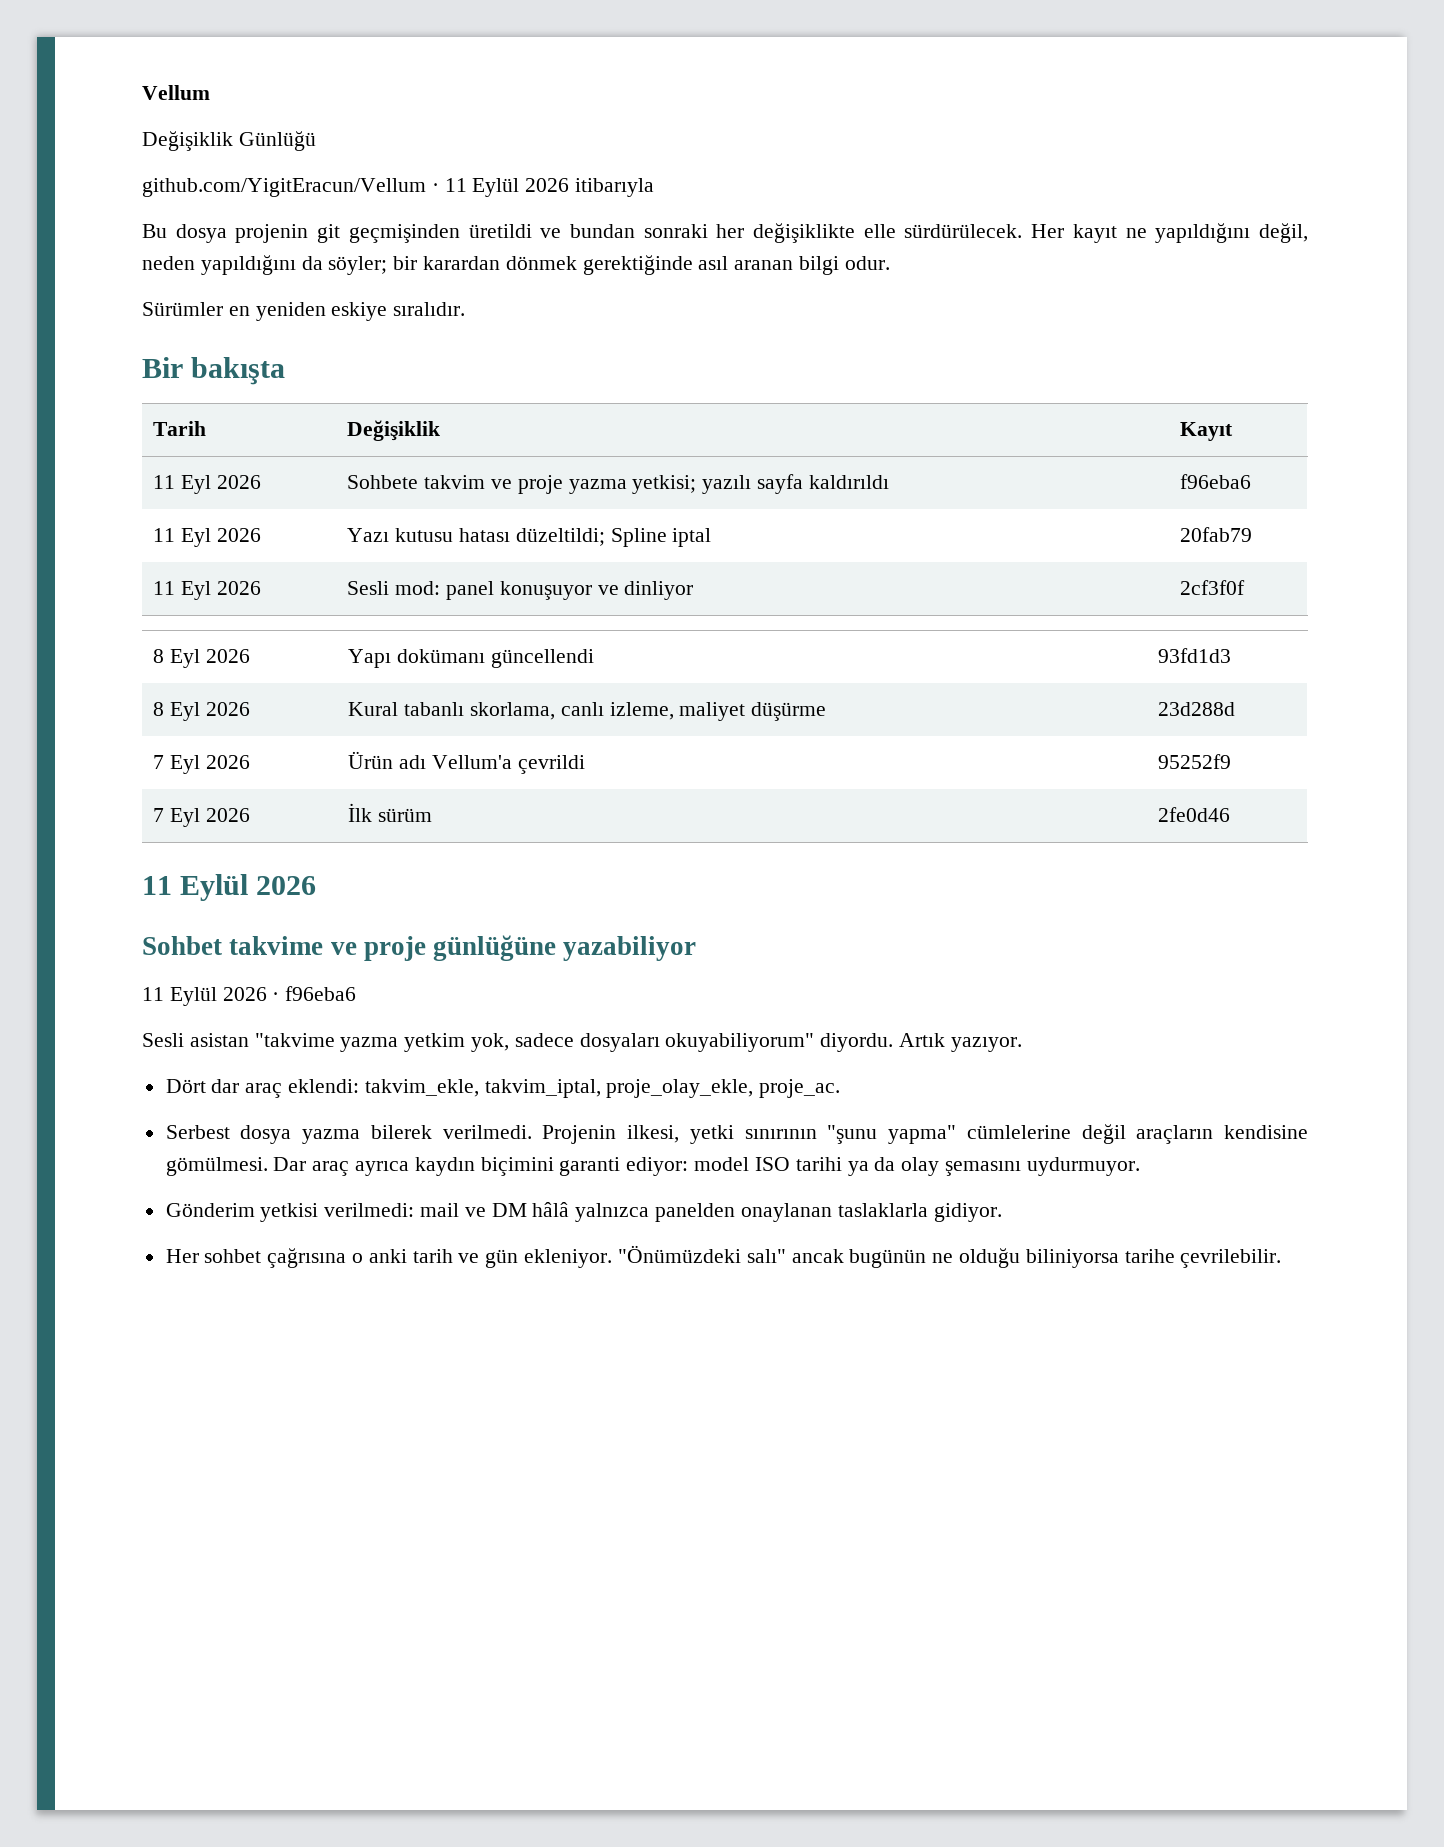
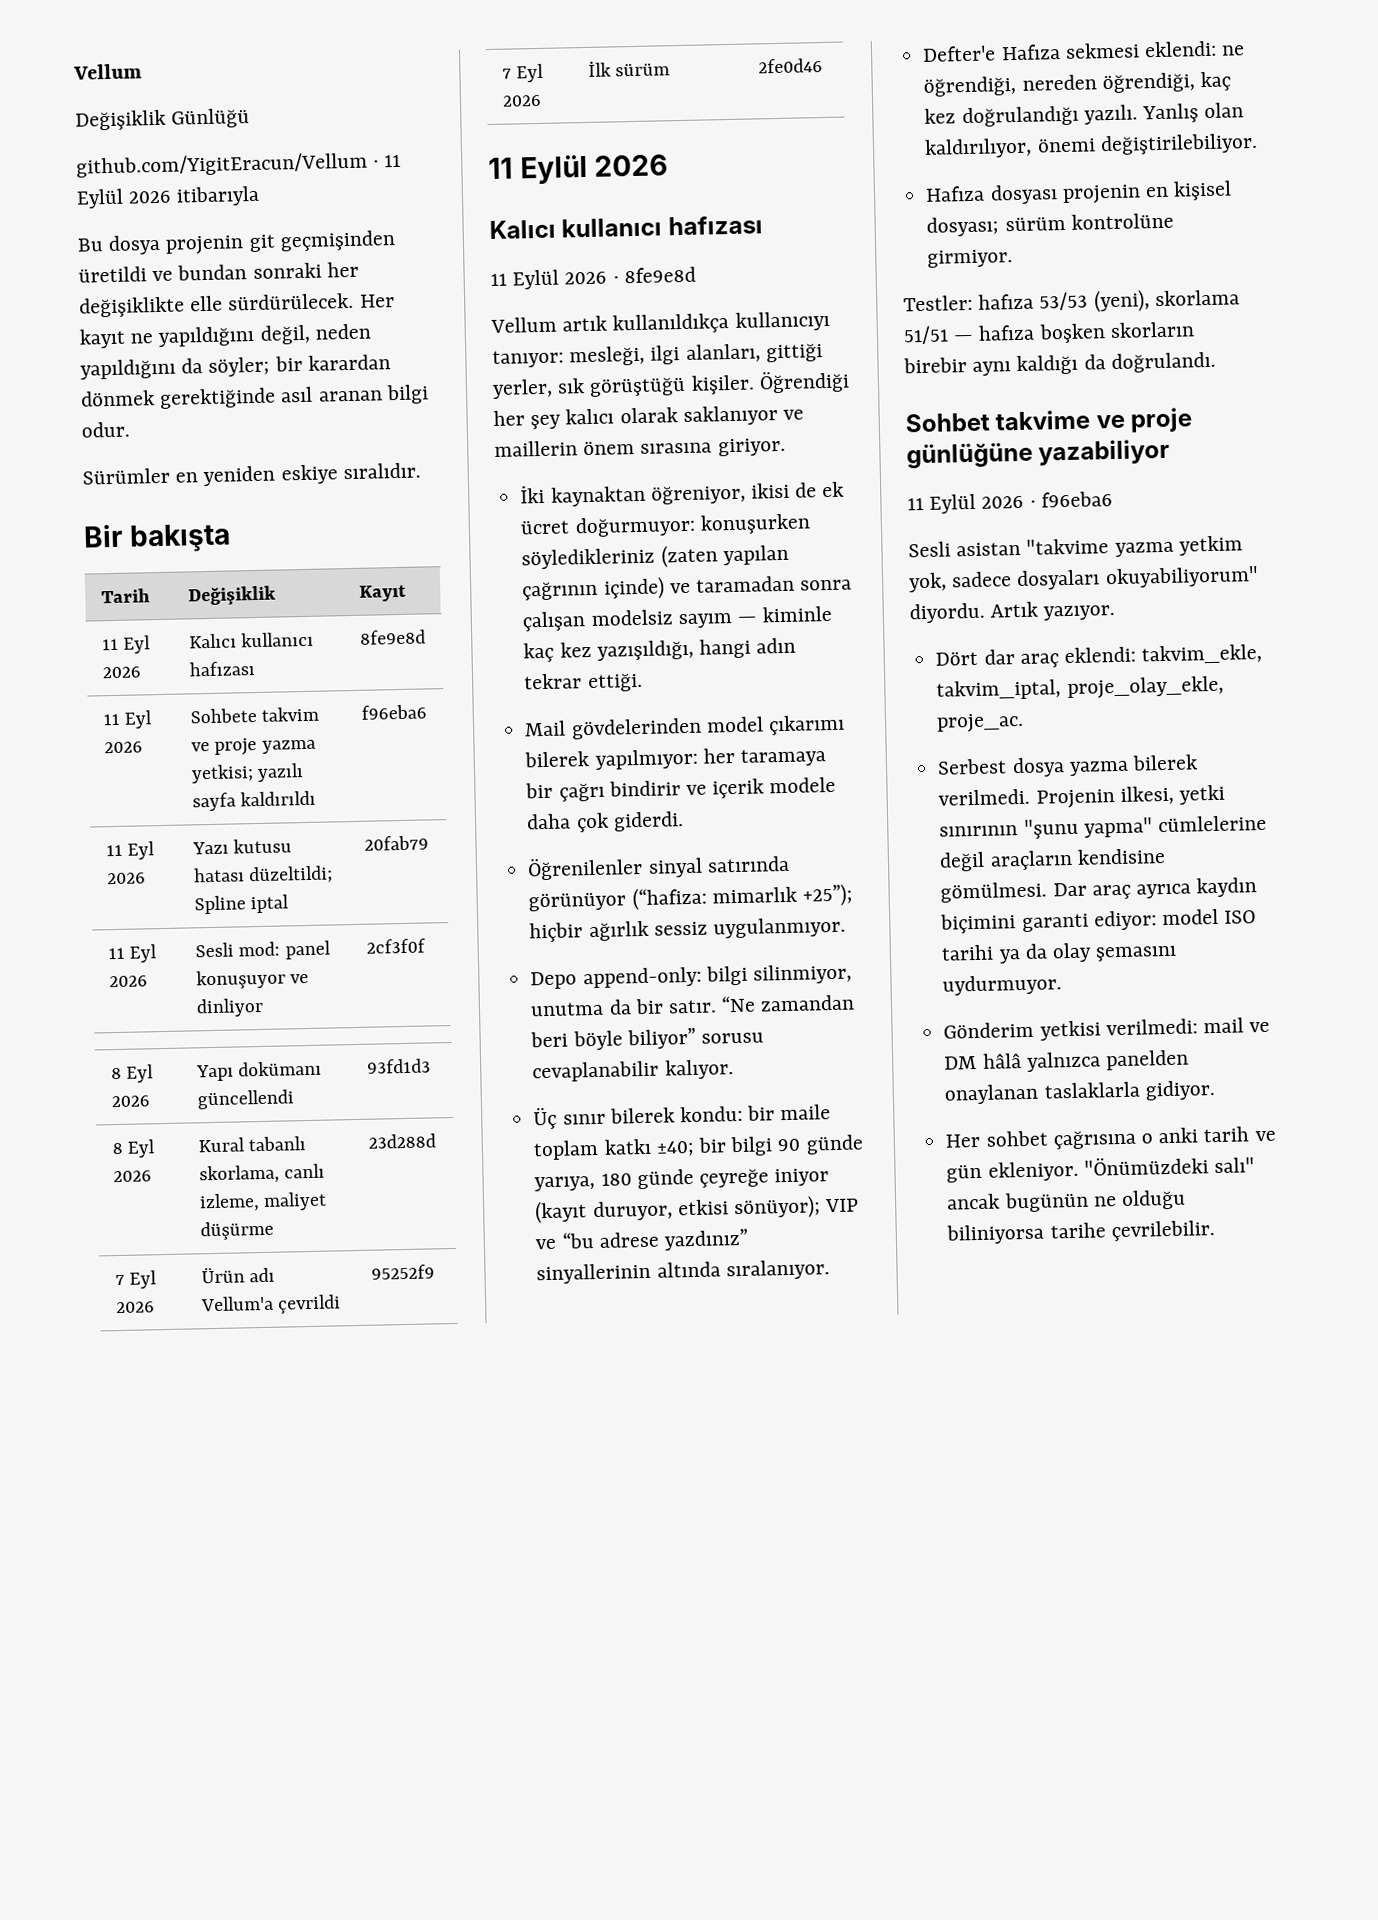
(1234, 431) none -> [101,635,152,654] [101,666,141,679] [188,631,315,649] [188,661,255,677] [359,629,426,645] // 11 Eyl 2026 | Kalıcı kullanıcı hafızası | 8fe9e8d
(317, 885) none -> [489,215,763,240] [490,266,696,290] [490,310,830,335] [492,343,823,368] [492,369,850,399] [493,405,805,430] [494,437,786,457] [520,481,845,507] [520,513,811,538] [521,544,789,570] [522,575,853,601] [522,605,833,632] [523,637,797,663] [523,672,643,693] [524,714,845,740] [524,747,826,770] [525,776,837,802] [526,811,684,833] [527,855,790,881] [528,883,853,912] [529,916,846,943] [530,963,852,990] [530,994,856,1017] [530,1027,764,1051] [532,1059,734,1083] [533,1104,832,1130] [533,1134,864,1161] [534,1168,830,1192] [535,1195,860,1224] [535,1228,749,1251] [536,1259,830,1285] [922,40,1246,62] [923,71,1231,97] [924,102,1245,128] [924,132,1258,159] [925,180,1233,205] [926,212,1174,237] [927,249,1014,268] [903,289,1240,313] [903,321,1195,345] [903,351,1216,376] // Kalıcı kullanıcı hafızası // 11 Eylül 2026 · 8fe9e8d // Vellum artık kullanıldıkça kullanıcıyı tanıyor: mesleği, ilgi alanları, gittiği yerler, sık görüştüğü kişiler. Öğrendiği her şey kalıcı olarak saklanıyor ve maillerin önem sırasına giriyor. // İki kaynaktan öğreniyor, ikisi de ek ücret doğurmuyor: konuşurken söyledikleriniz (zaten yapılan çağrının içinde) ve taramadan sonra çalışan modelsiz sayım — kiminle kaç kez yazışıldığı, hangi adın tekrar ettiği. // Mail gövdelerinden model çıkarımı bilerek yapılmıyor: her taramaya bir çağrı bindirir ve içerik modele daha çok giderdi. // Öğrenilenler sinyal satırında görünüyor (“hafiza: mimarlık +25”); hiçbir ağırlık sessiz uygulanmıyor. // Depo append-only: bilgi silinmiyor, unutma da bir satır. “Ne zamandan beri böyle biliyor” sorusu cevaplanabilir kalıyor. // Üç sınır bilerek kondu: bir maile toplam katkı ±40; bir bilgi 90 günde yarıya, 180 günde çeyreğe iniyor (kayıt duruyor, etkisi sönüyor); VIP ve “bu adrese yazdınız” sinyallerinin altında sıralanıyor. // Defter'e Hafıza sekmesi eklendi: ne öğrendiği, nereden öğrendiği, kaç kez doğrulandığı yazılı. Yanlış olan kaldırılıyor, önemi değiştirilebiliyor. // Hafıza dosyası projenin en kişisel dosyası; sürüm kontrolüne girmiyor. // Testler: hafıza 53/53 (yeni), skorlama 51/51 — hafıza boşken skorların birebir aynı kaldığı da doğrulandı.

